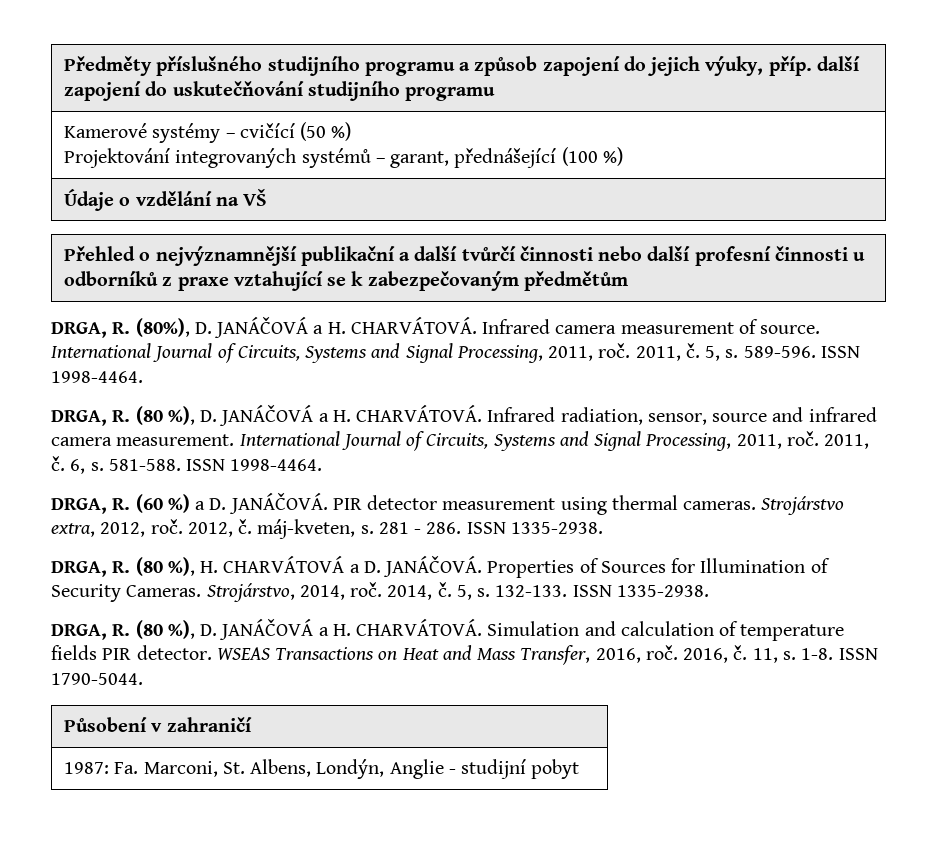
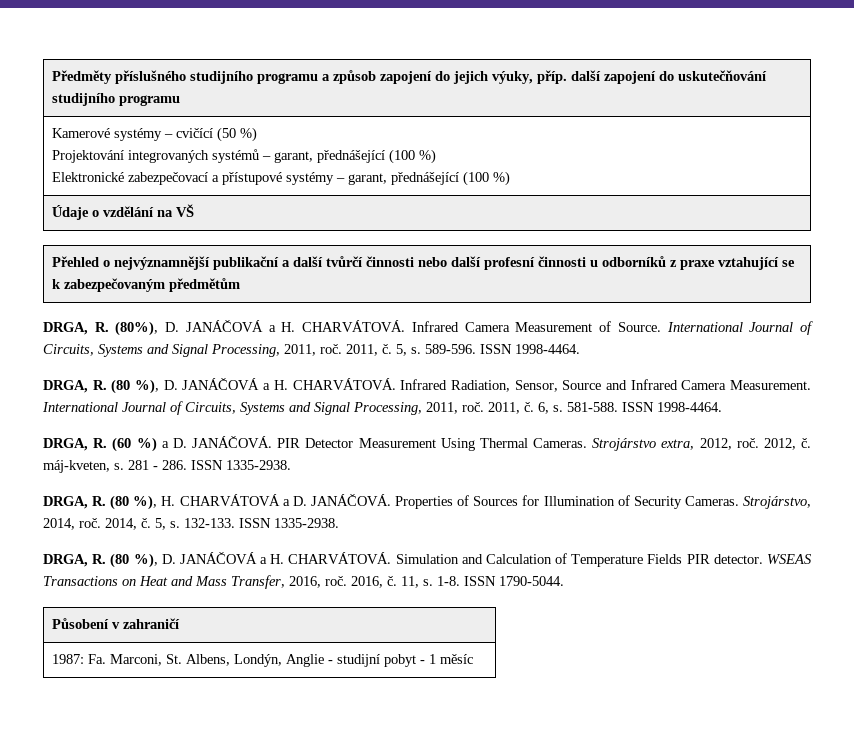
(623, 156) none -> [52,171,511,186] // Elektronické zabezpečovací a přístupové systémy – garant, přednášející (100 %)
[555,319,821,334] camera measurement of source. -> [464,321,661,332] Camera Measurement of Source.
[560,407,877,425] [51,434,235,446] radiation, sensor, source and infrared camera measurement. -> [450,379,811,392] Radiation, Sensor, Source and Infrared Camera Measurement.
[367,495,757,515] detector measurement using thermal cameras. -> [305,438,587,451] Detector Measurement Using Thermal Cameras.
[620,621,845,641] [51,645,97,660] calculation of temperature fields -> [485,553,683,567] Calculation of Temperature Fields
(580, 769) none -> [420,654,474,664] - 1 měsíc

